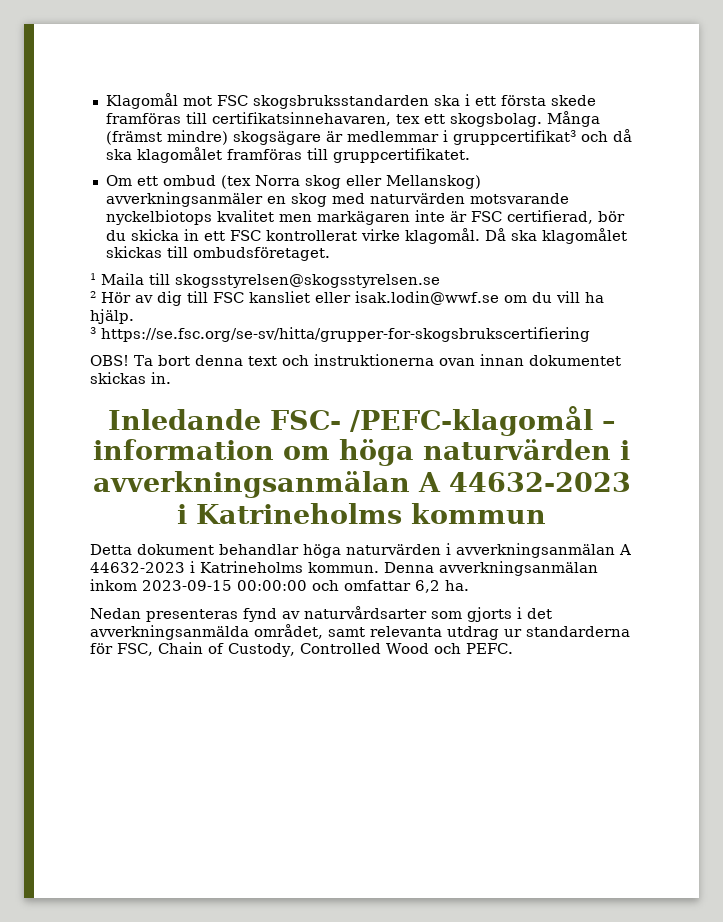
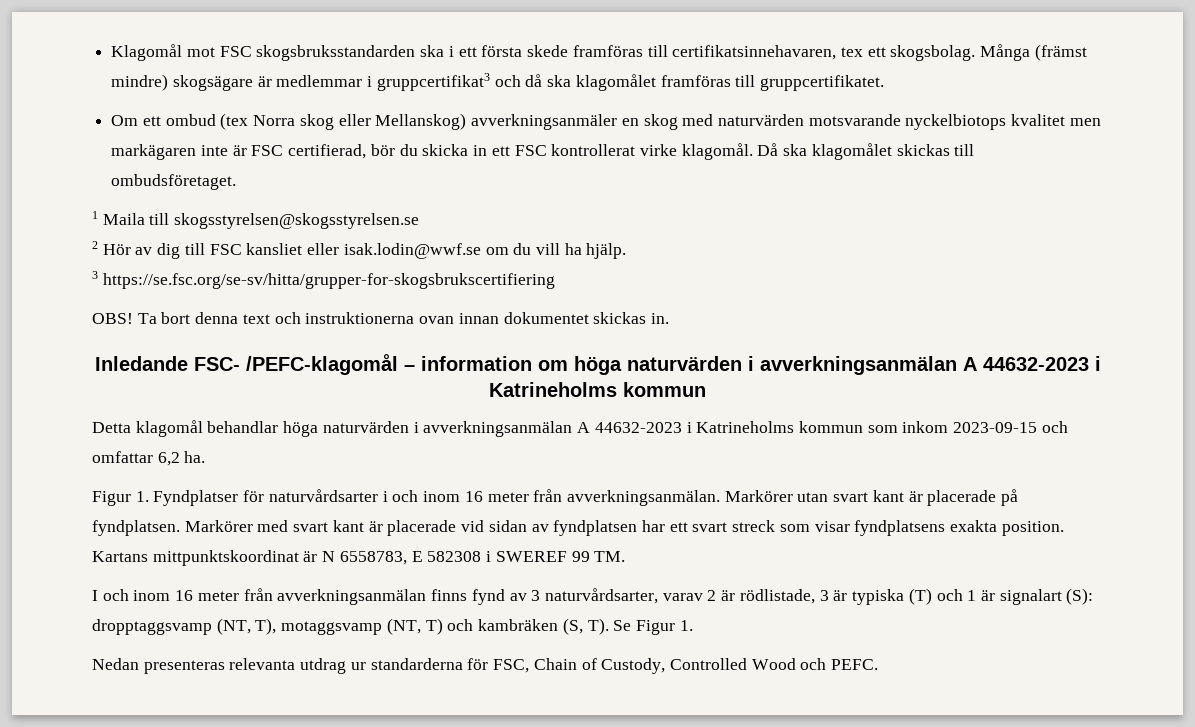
[137,544,214,555] dokument -> [135,420,203,437] klagomål
[308,561,598,576] kommun. Denna avverkningsanmälan -> [798,421,898,433] kommun som
[237,580,307,591] 00:00:00 -> (1038, 427) none
[90,606,552,622] [90,624,365,640] Nedan presenteras fynd av naturvårdsarter som gjorts i det avverkningsanmälda området, samt -> [92,489,1019,506] [92,520,1064,536] [92,550,626,566] [92,588,1094,605] [92,618,693,635] [92,658,225,674] Figur 1. Fyndplatser för naturvårdsarter i och inom 16 meter från avverkningsanmälan. Markörer utan svart kant är placerade på fyndplatsen. Markörer med svart kant är placerade vid sidan av fyndplatsen har ett svart streck som visar fyndplatsens exakta position. Kartans mittpunktskoordinat är N 6558783, E 582308 i SWEREF 99 TM. // I och inom 16 meter från avverkningsanmälan finns fynd av 3 naturvårdsarter, varav 2 är rödlistade, 3 är typiska (T) och 1 är signalart (S): dropptaggsvamp (NT, T), motaggsvamp (NT, T) och kambräken (S, T). Se Figur 1. // Nedan presenteras

